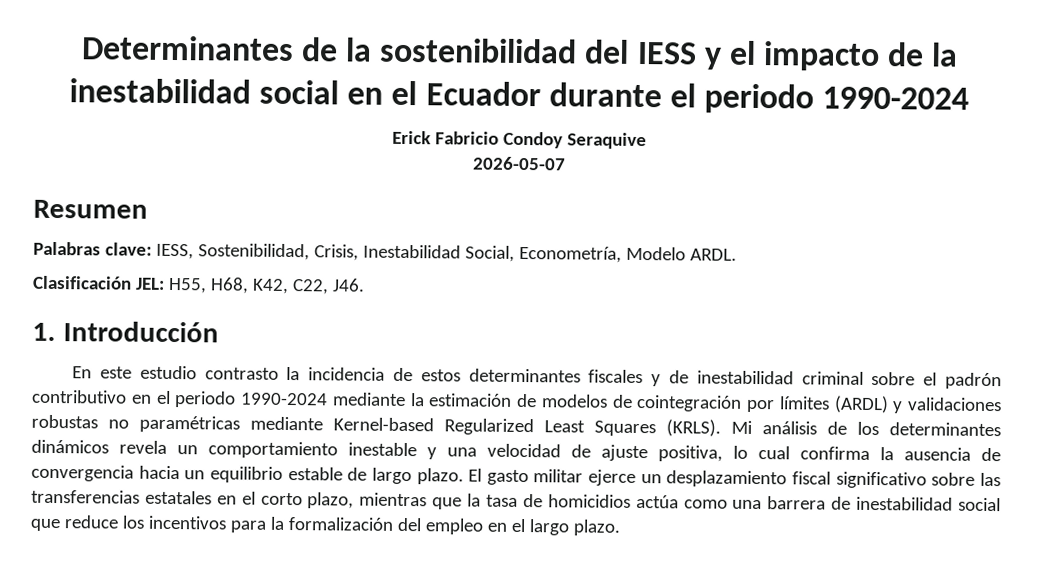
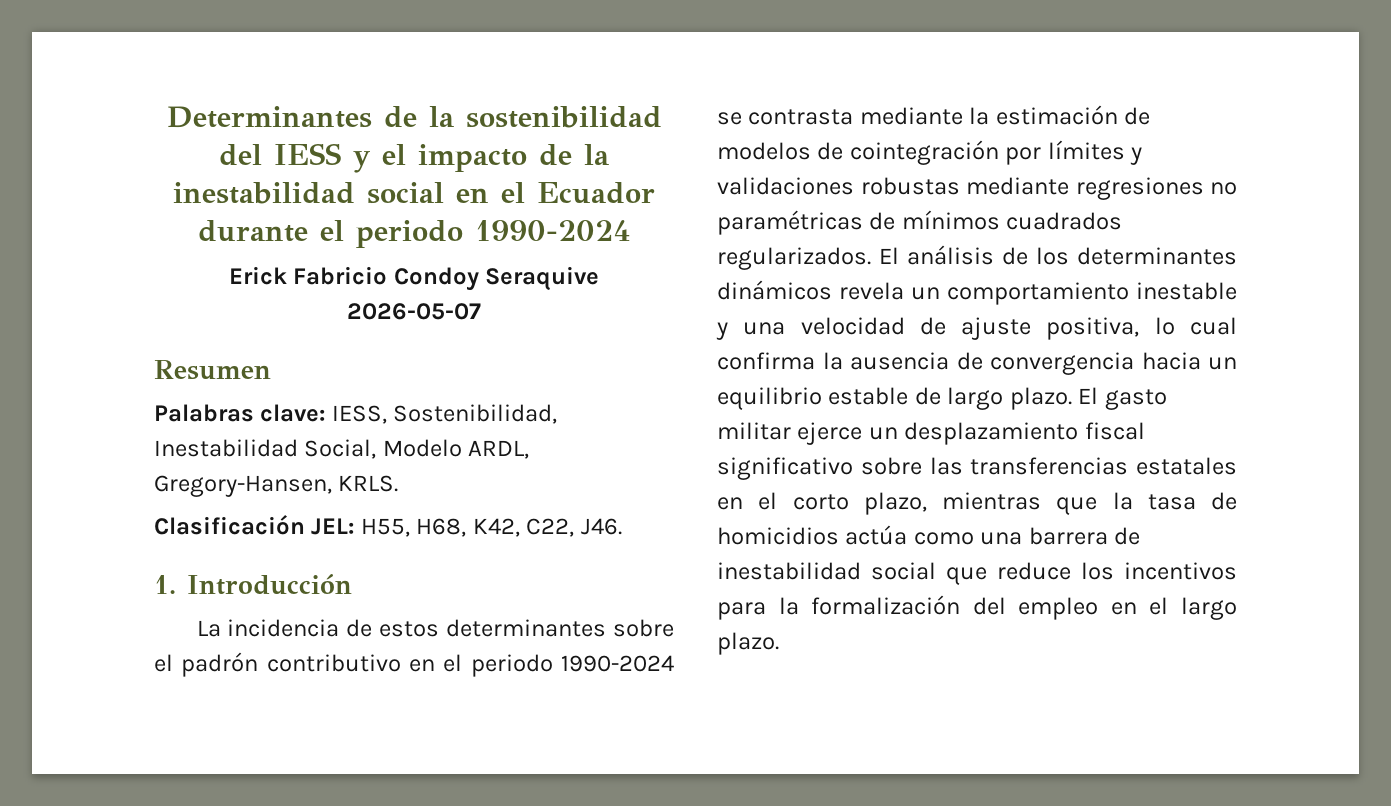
[313,244,359,261] Crisis, -> (558, 414) none
[518,245,737,263] Econometría, Modelo ARDL. -> [382,439,530,459] [154,475,399,497] Modelo ARDL, Gregory-Hansen, KRLS.
[72,365,864,387] En este estudio contrasto la incidencia de estos determinantes fiscales y de inestabilidad criminal -> [196,619,607,637] La incidencia de estos determinantes
(328, 399) none -> [717,109,854,125] se contrasta
[833,395,889,414] (ARDL) -> (1125, 150) none
[108,415,752,437] no paramétricas mediante Kernel-based Regularized Least Squares (KRLS). Mi -> [966,177,1237,200] [717,210,1123,235] [717,247,899,270] mediante regresiones no paramétricas de mínimos cuadrados regularizados. El

